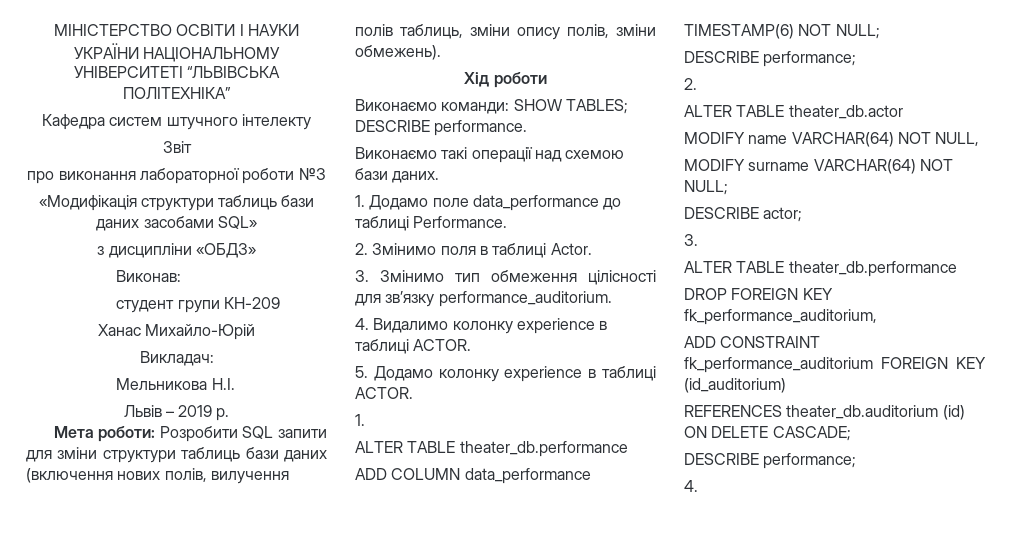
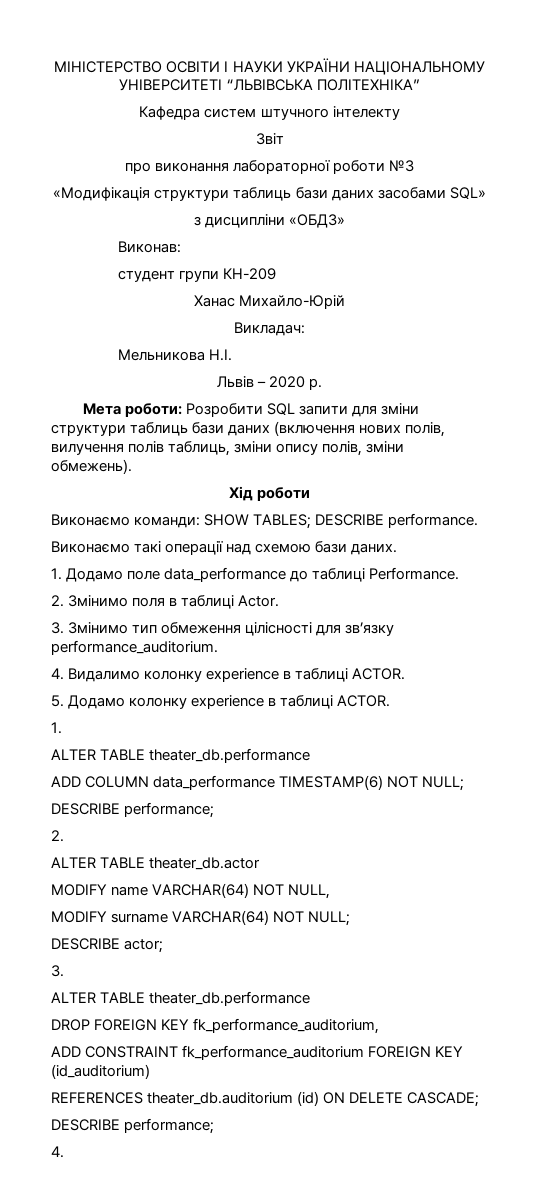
[178,405,213,417] 2019 -> [269,376,306,388] 2020

